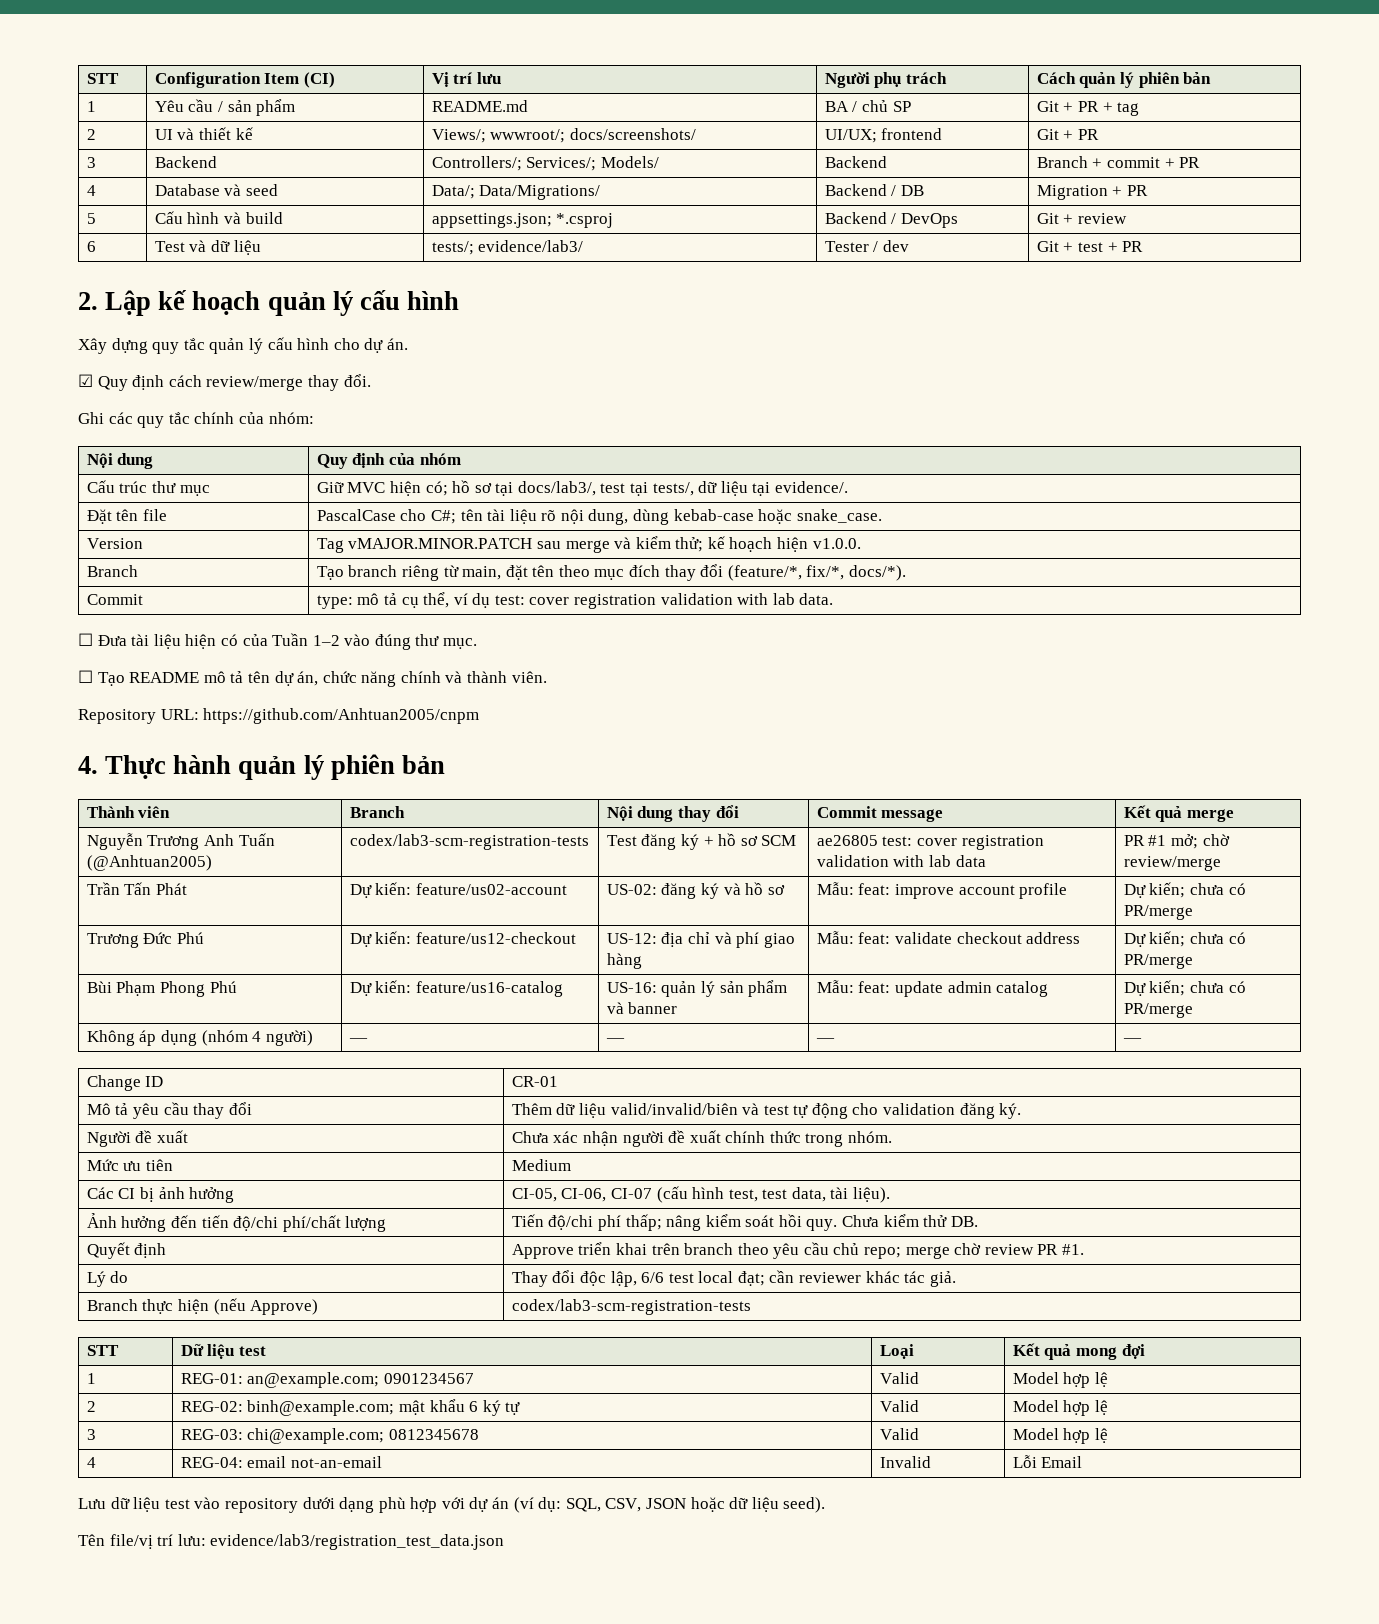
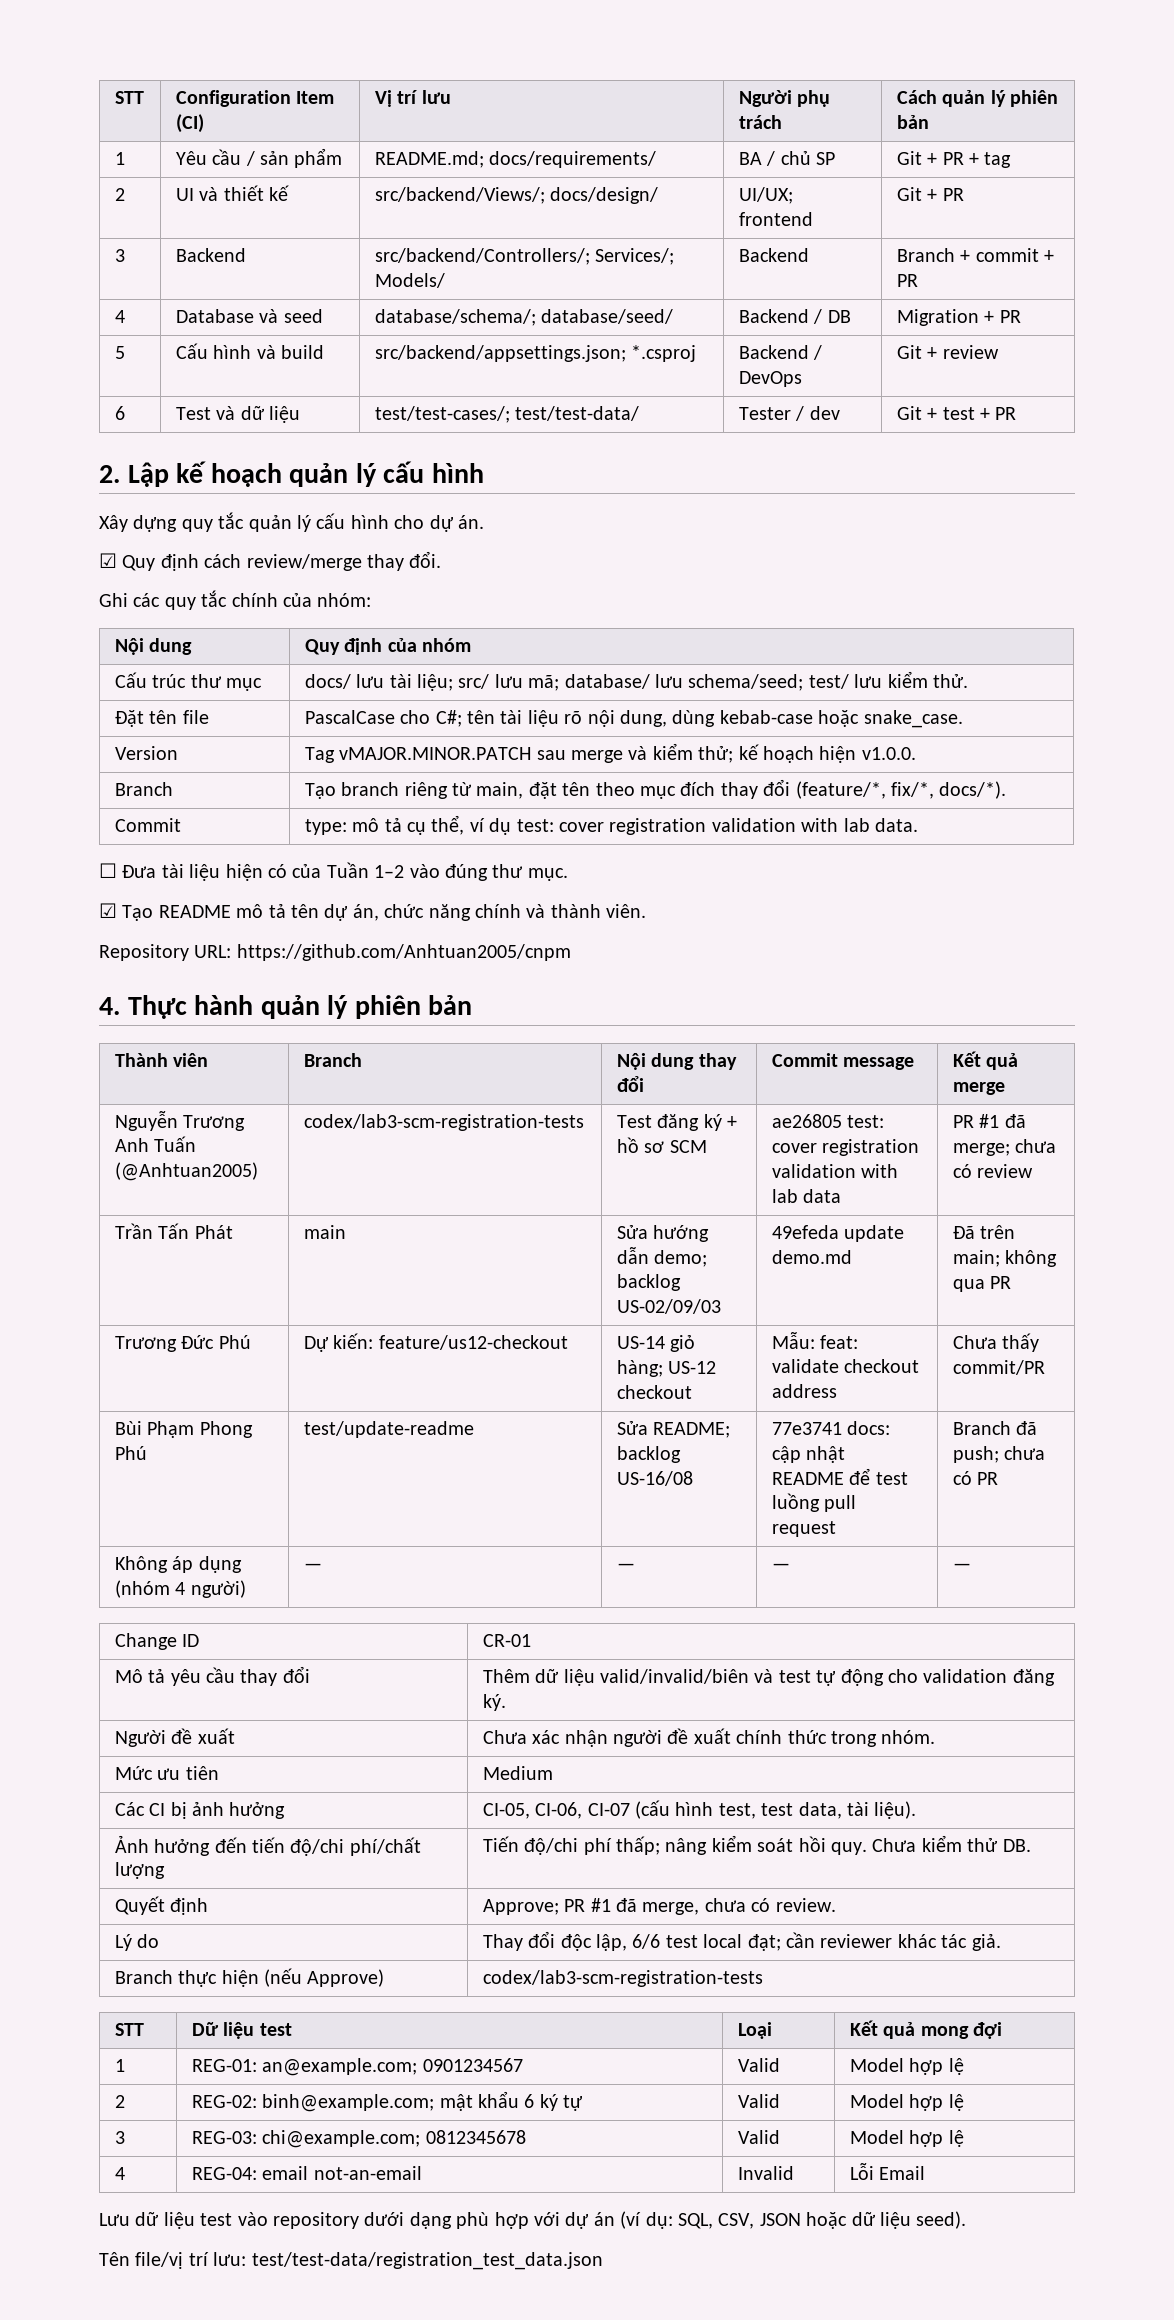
[431,100,528,112] README.md -> [374,151,657,168] README.md; docs/requirements/
[431,128,696,143] Views/; wwwroot/; docs/screenshots/ -> [374,187,659,204] src/backend/Views/; docs/design/
[431,156,522,171] Controllers/; -> [374,248,590,265] src/backend/Controllers/;
[431,185,601,200] Data/; Data/Migrations/ -> [374,309,674,326] database/schema/; database/seed/
[431,213,552,228] appsettings.json; -> [374,345,626,362] src/backend/appsettings.json;
[431,240,584,255] tests/; evidence/lab3/ -> [374,406,640,423] test/test-cases/; test/test-data/
[316,480,849,496] Giữ MVC hiện có; hồ sơ tại docs/lab3/, test tại tests/, dữ liệu tại evidence/. -> [304,671,968,691] docs/ lưu tài liệu; src/ lưu mã; database/ lưu schema/seed; test/ lưu kiểm thử.
[78,670,93,683] ☐ -> [99,903,117,918] ☑
[1170,834,1230,849] [1123,856,1221,871] [86,882,187,895] [349,882,567,898] [606,882,785,899] [816,882,1068,899] [1123,882,1246,898] [1123,905,1193,920] mở; chờ review/merge // Trần Tấn Phát | Dự kiến: feature/us02-account | US-02: đăng ký và hồ sơ | Mẫu: feat: improve account profile | Dự kiến; chưa có PR/merge -> [1004,1114,1026,1128] [952,1139,1057,1156] [952,1164,1034,1178] [114,1223,233,1239] [303,1225,346,1239] [616,1225,710,1242] [616,1247,708,1267] [616,1274,681,1291] [616,1299,721,1314] [771,1225,905,1242] [771,1250,852,1264] [952,1225,1016,1239] [952,1250,1058,1267] [952,1276,1012,1292] đã merge; chưa có review // Trần Tấn Phát | main | Sửa hướng dẫn demo; backlog US-02/09/03 | 49efeda update demo.md | Đã trên main; không qua PR
[606,932,795,948] [606,953,642,969] US-12: địa chỉ và phí giao hàng -> [616,1335,696,1352] [616,1360,717,1377] [616,1385,692,1399] US-14 giỏ hàng; US-12 checkout
[1123,931,1246,947] [1123,954,1193,969] Dự kiến; chưa có PR/merge -> [952,1333,1040,1352] [952,1360,1045,1375] Chưa thấy commit/PR
[349,980,563,997] [606,980,788,997] [606,1002,678,1014] [816,980,1049,997] [1123,980,1246,996] [1123,1003,1193,1018] Dự kiến: feature/us16-catalog | US-16: quản lý sản phẩm và banner | Mẫu: feat: update admin catalog | Dự kiến; chưa có PR/merge -> [303,1421,474,1438] [616,1421,731,1438] [616,1446,681,1463] [616,1471,693,1486] [771,1421,891,1435] [771,1446,846,1463] [771,1468,908,1485] [771,1493,857,1512] [771,1521,836,1537] [952,1421,1038,1435] [952,1446,1046,1463] [952,1471,999,1485] test/update-readme | Sửa README; backlog US-16/08 | 77e3741 docs: cập nhật README để test luồng pull request | Branch đã push; chưa có PR
[511,1242,1085,1259] Approve triển khai trên branch theo yêu cầu chủ repo; merge chờ review PR #1. -> [482,1898,836,1915] Approve; PR #1 đã merge, chưa có review.
[210,1534,505,1550] evidence/lab3/registration_test_data.json -> [251,2252,603,2270] test/test-data/registration_test_data.json

